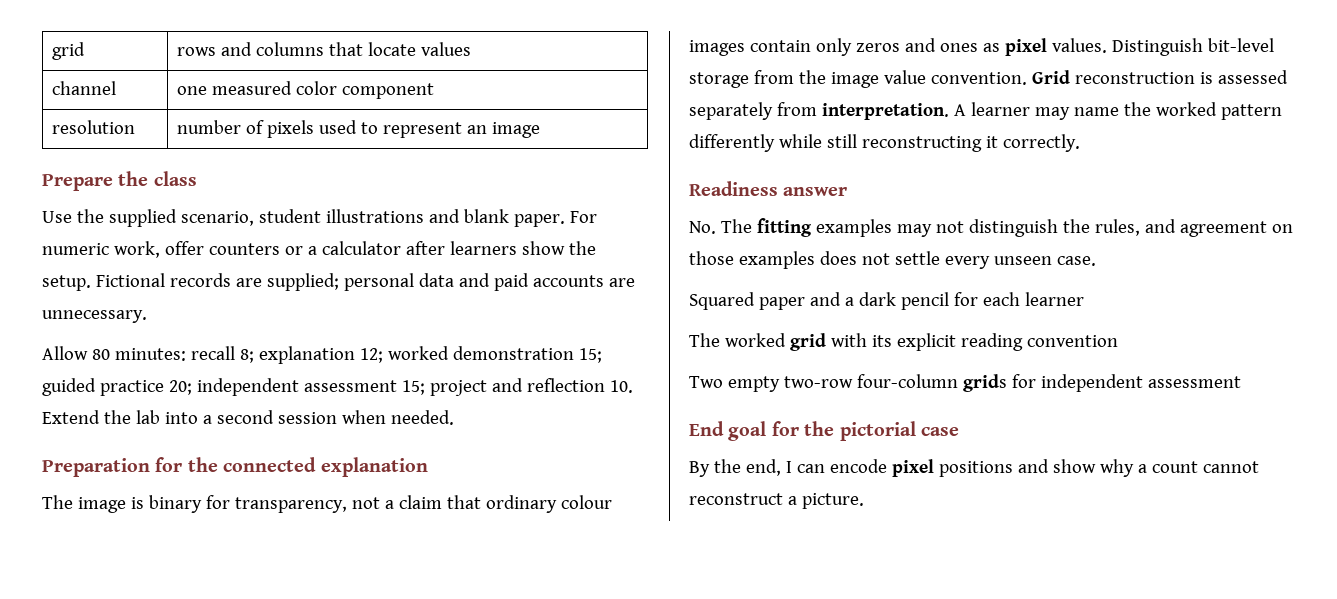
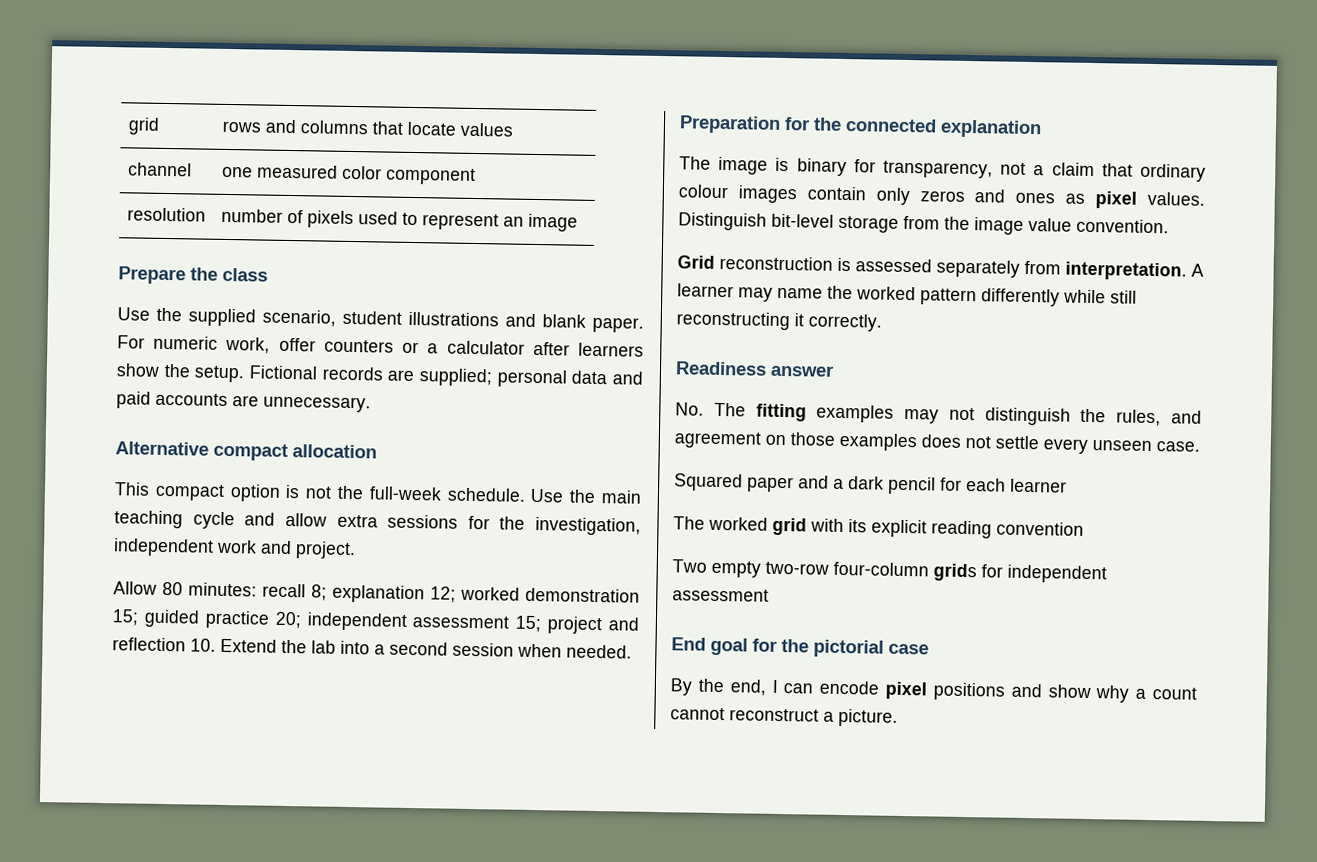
(147, 316) none -> [115,441,377,461] [114,482,643,504] [114,510,641,536] [113,538,356,560] // Alternative compact allocation // This compact option is not the full-week schedule. Use the main teaching cycle and allow extra sessions for the investigation, independent work and project.
(1027, 78) none -> (1169, 226) //

